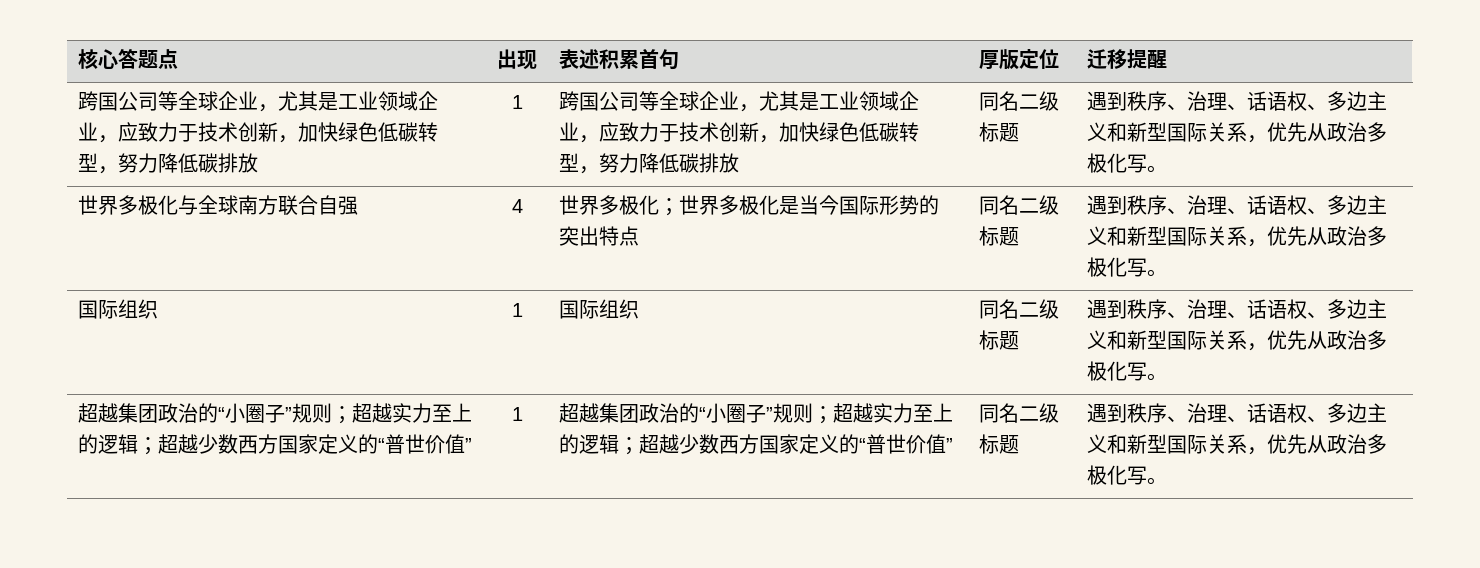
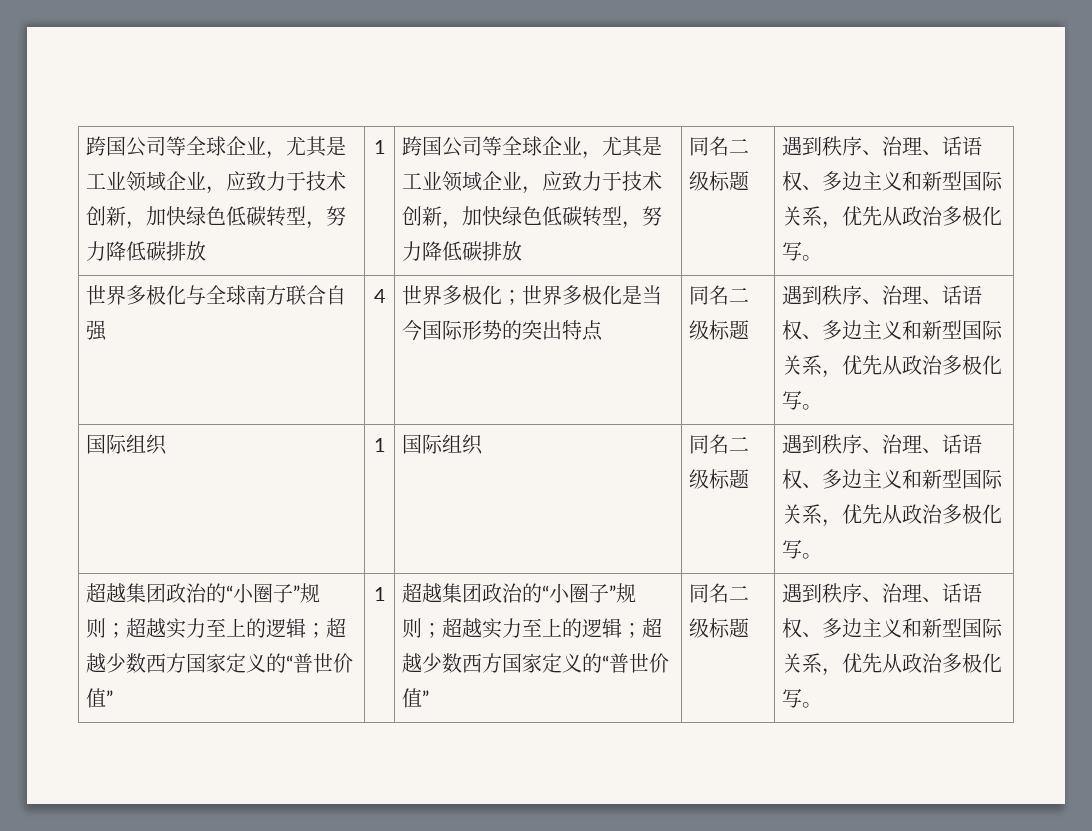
[77,48,178,69] [496,49,537,70] [558,49,679,70] [978,49,1059,70] [1086,49,1167,69] 核心答题点 | 出现 | 表述积累首句 | 厚版定位 | 迁移提醒 // -> (86, 146) none

